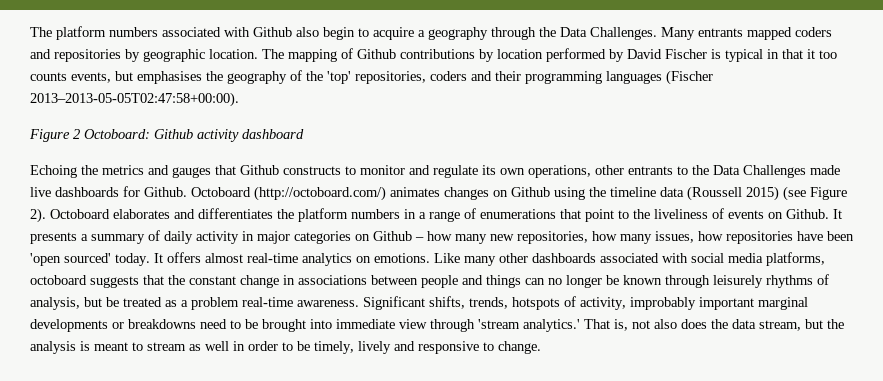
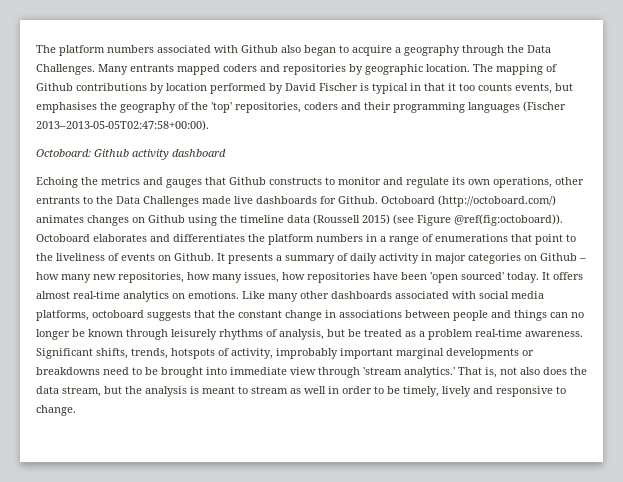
[323,27,355,40] begin -> [304,45,336,56] began
[29,129,80,142] Figure 2 -> (209, 125) none
[30,208,46,223] 2). -> [454,214,563,226] @ref(fig:octoboard)).

